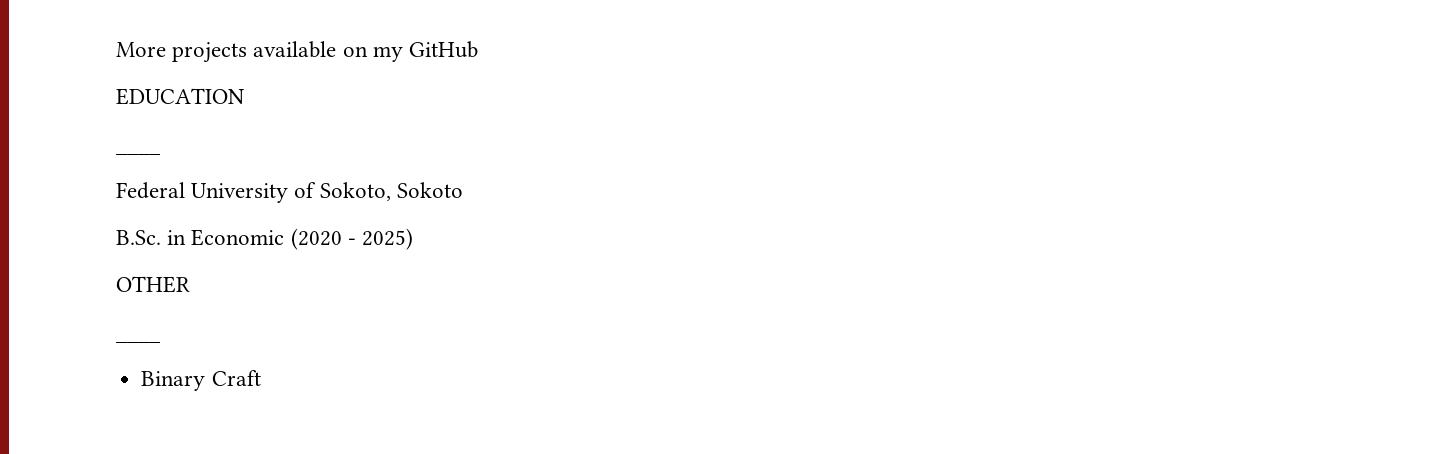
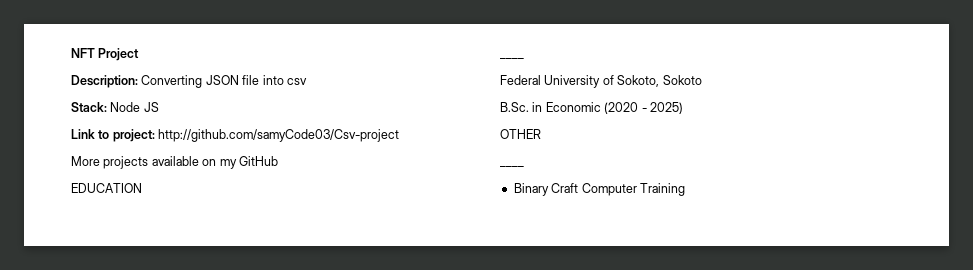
(116, 49) none -> [71,48,140,61] [71,75,307,88] [71,102,159,112] [71,129,400,142] NFT Project // Description: Converting JSON file into csv // Stack: Node JS // Link to project: http://github.com/samyCode03/Csv-project //
(261, 378) none -> [581,183,685,196] Computer Training

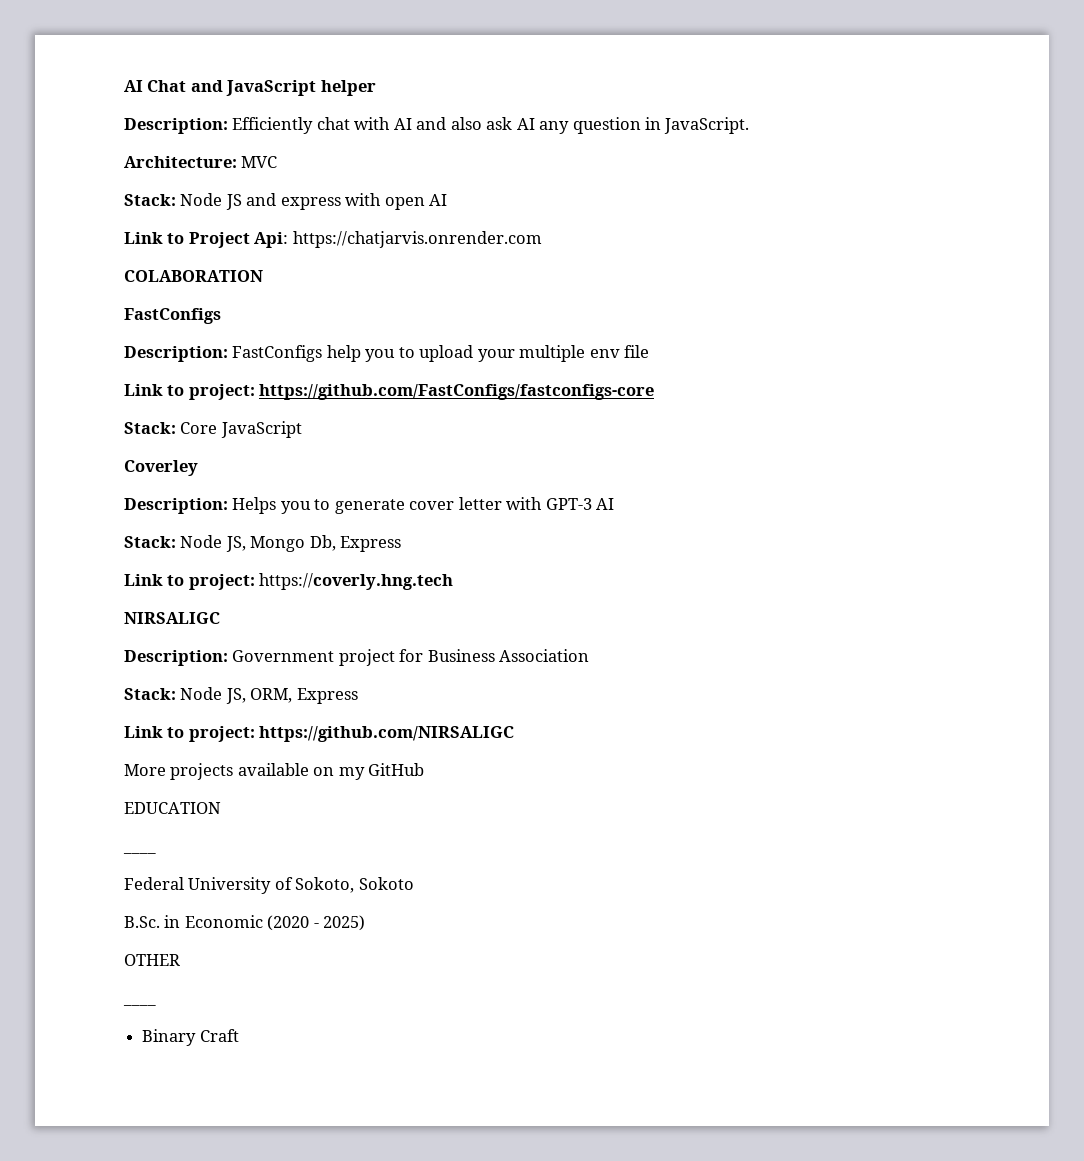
[71,48,140,61] [71,75,307,88] [71,102,159,112] [71,129,400,142] NFT Project // Description: Converting JSON file into csv // Stack: Node JS // Link to project: http://github.com/samyCode03/Csv-project -> [124,80,376,96] [124,117,750,134] [124,156,278,168] [124,193,448,210] [124,231,542,248] [124,270,263,282] [124,308,221,324] [124,345,650,362] [124,384,655,400] [124,421,302,438] [124,460,198,476] [124,497,615,514] [124,535,402,552] [124,573,454,590] [124,612,220,624] [124,649,590,666] [124,687,358,704] [124,726,515,742] AI Chat and JavaScript helper // Description: Efficiently chat with AI and also ask AI any question in JavaScript. // Architecture: MVC // Stack: Node JS and express with open AI // Link to Project Api: https://chatjarvis.onrender.com // COLABORATION // FastConfigs // Description: FastConfigs help you to upload your multiple env file // Link to project: https://github.com/FastConfigs/fastconfigs-core // Stack: Core JavaScript // Coverley // Description: Helps you to generate cover letter with GPT-3 AI // Stack: Node JS, Mongo Db, Express // Link to project: https://coverly.hng.tech // NIRSALIGC // Description: Government project for Business Association // Stack: Node JS, ORM, Express // Link to project: https://github.com/NIRSALIGC
[581,183,685,196] Computer Training -> (239, 1035) none

